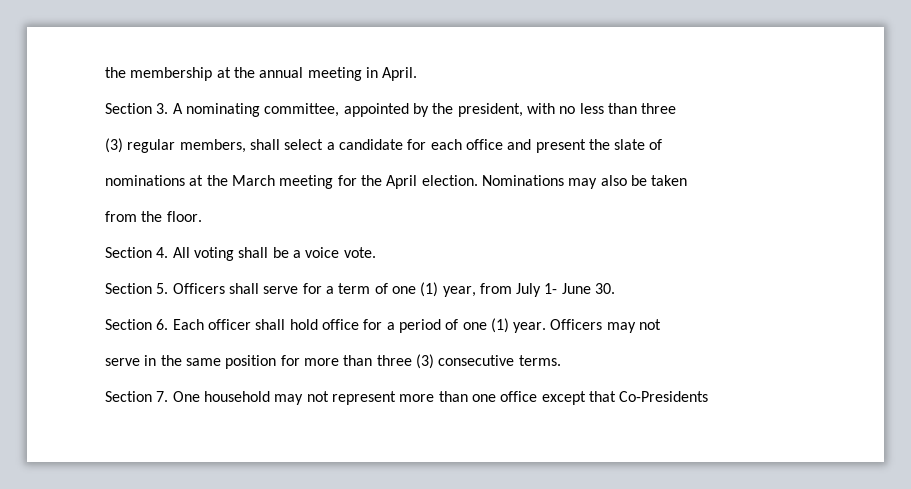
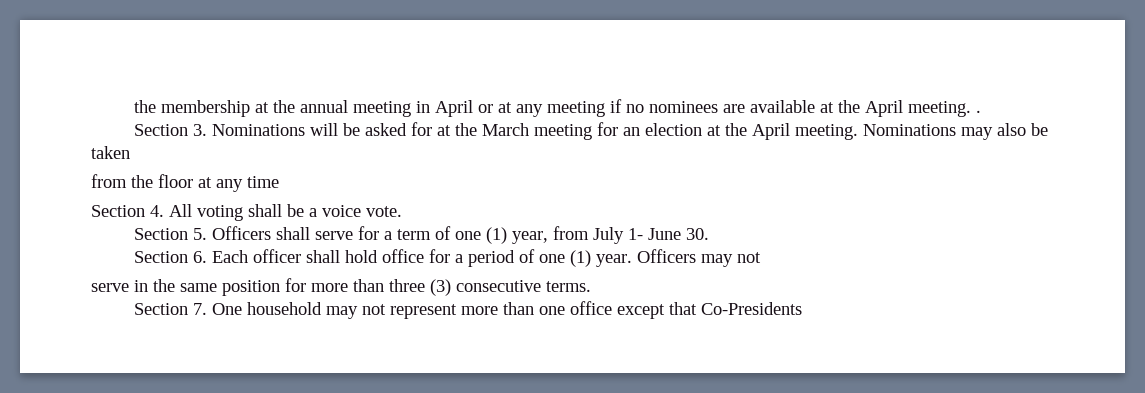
[382,67,418,81] [105,103,677,117] [105,138,663,153] [105,175,185,186] April. // Section 3. A nominating committee, appointed by the president, with no less than three // (3) regular members, shall select a candidate for each office and present the slate of // nominations -> [434,99,981,117] [133,122,432,136] April or at any meeting if no nominees are available at the April meeting. . // Section 3. Nominations will be asked for
[360,175,478,189] the April election. -> [622,123,858,140] an election at the April meeting.
[166,211,202,222] floor. -> [158,174,279,192] floor at any time

